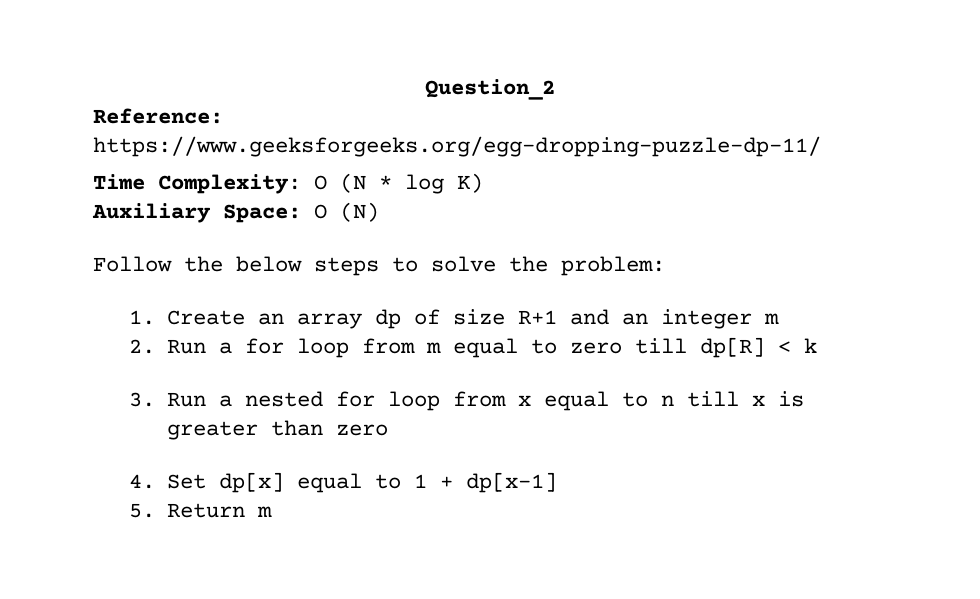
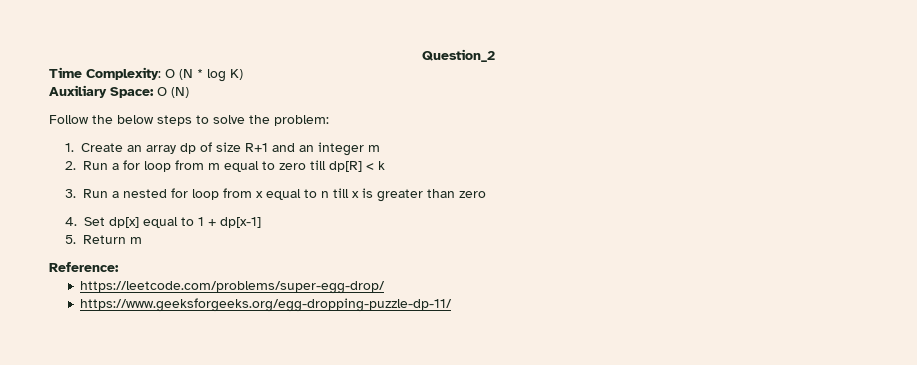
[93,108,223,124] [93,136,821,157] // Reference: https://www.geeksforgeeks.org/egg-dropping-puzzle-dp-11/ -> (495, 55) none
(272, 511) none -> [49,262,119,272] [80,281,386,294] [80,298,453,312] // Reference: // https://leetcode.com/problems/super-egg-drop/ // https://www.geeksforgeeks.org/egg-dropping-puzzle-dp-11/

